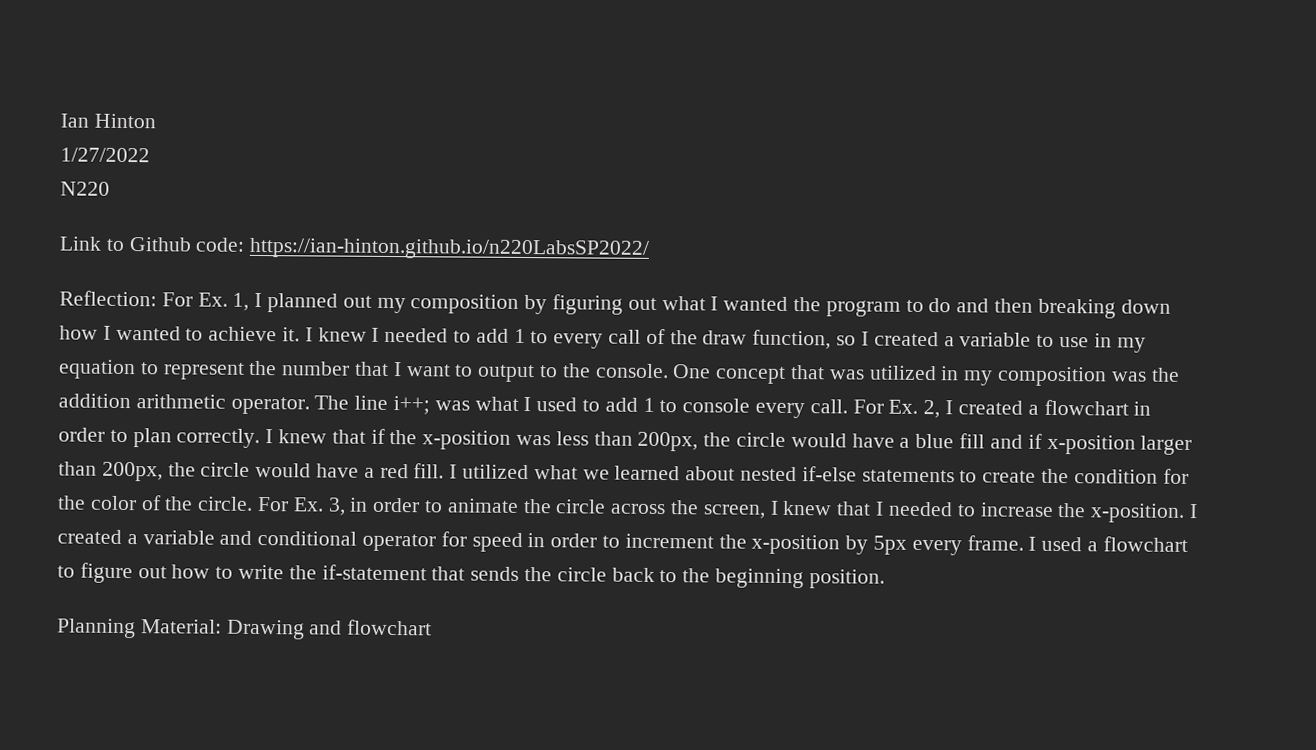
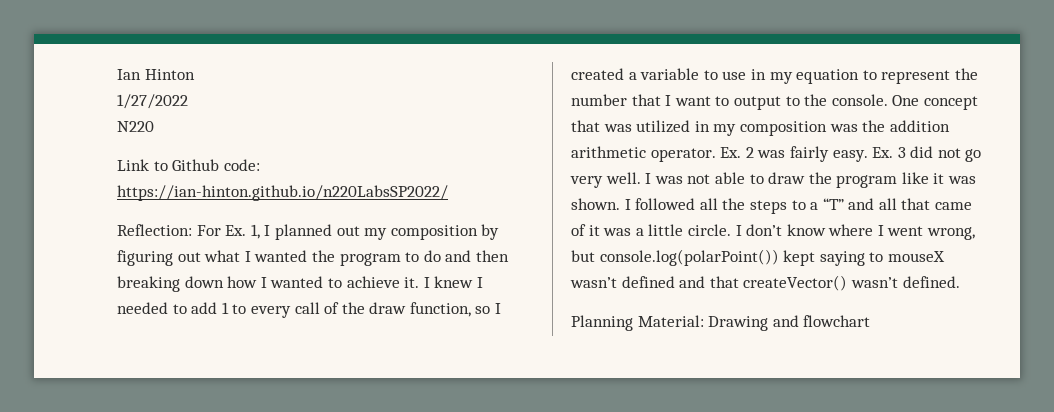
[314,395,1152,419] [58,427,1193,456] [58,461,1189,484] [57,495,1198,523] [57,529,1188,556] [57,562,885,589] The line i++; was what I used to add 1 to console every call. For Ex. 2, I created a flowchart in order to plan correctly. I knew that if the x-position was less than 200px, the circle would have a blue fill and if x-position larger than 200px, the circle would have a red fill. I utilized what we learned about nested if-else statements to create the condition for the color of the circle. For Ex. 3, in order to animate the circle across the screen, I knew that I needed to increase the x-position. I created a variable and conditional operator for speed in order to increment the x-position by 5px every frame. I used a flowchart to figure out how to write the if-statement that sends the circle back to the beginning position. -> [720,146,982,162] [570,172,977,188] [571,198,973,214] [571,224,976,240] [571,249,945,266] [570,275,960,291] Ex. 2 was fairly easy. Ex. 3 did not go very well. I was not able to draw the program like it was shown. I followed all the steps to a “T” and all that came of it was a little circle. I don’t know where I went wrong, but console.log(polarPoint()) kept saying to mouseX wasn’t defined and that createVector() wasn’t defined.

